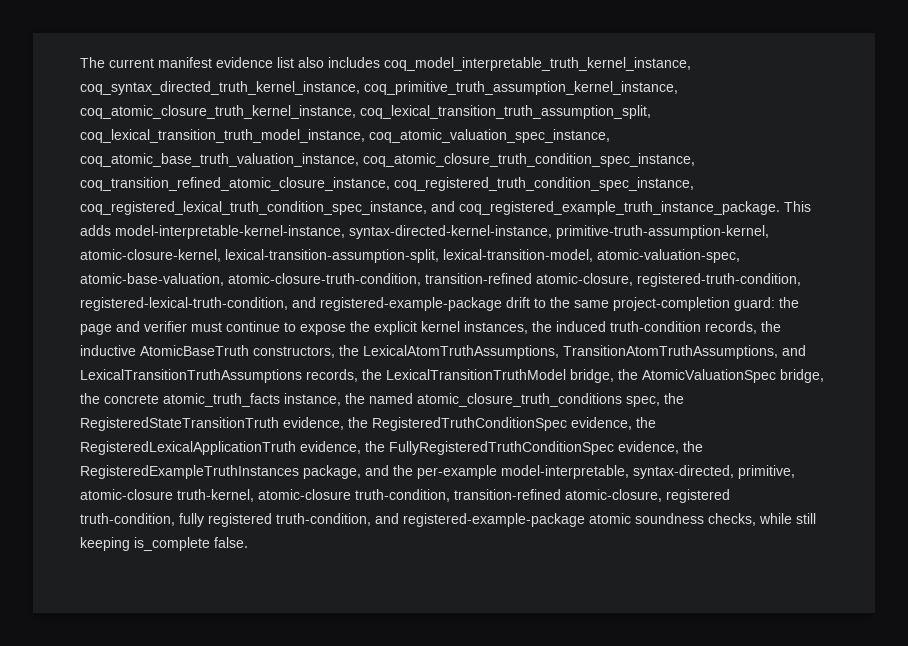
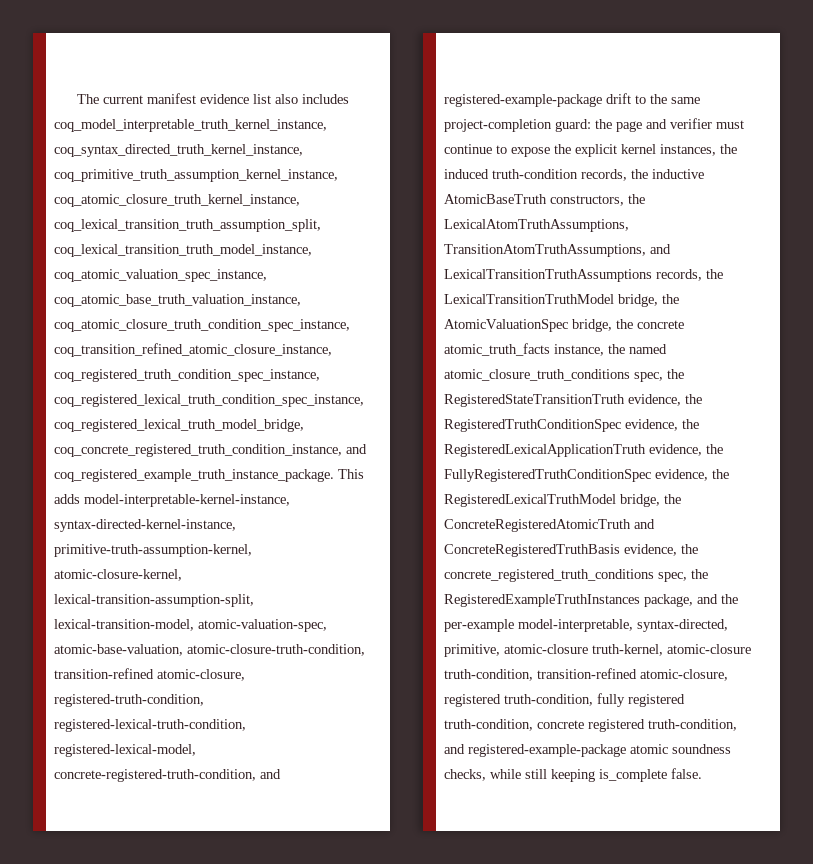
(427, 208) none -> [54,419,304,432] [54,444,342,457] coq_registered_lexical_truth_model_bridge, coq_concrete_registered_truth_condition_instance,
(288, 304) none -> [54,744,196,757] [54,769,256,782] registered-lexical-model, concrete-registered-truth-condition,
(703, 446) none -> [444,494,681,507] [444,519,655,532] [444,544,698,557] [444,569,708,582] RegisteredLexicalTruthModel bridge, the ConcreteRegisteredAtomicTruth and ConcreteRegisteredTruthBasis evidence, the concrete_registered_truth_conditions spec, the
(371, 519) none -> [537,719,737,732] concrete registered truth-condition,

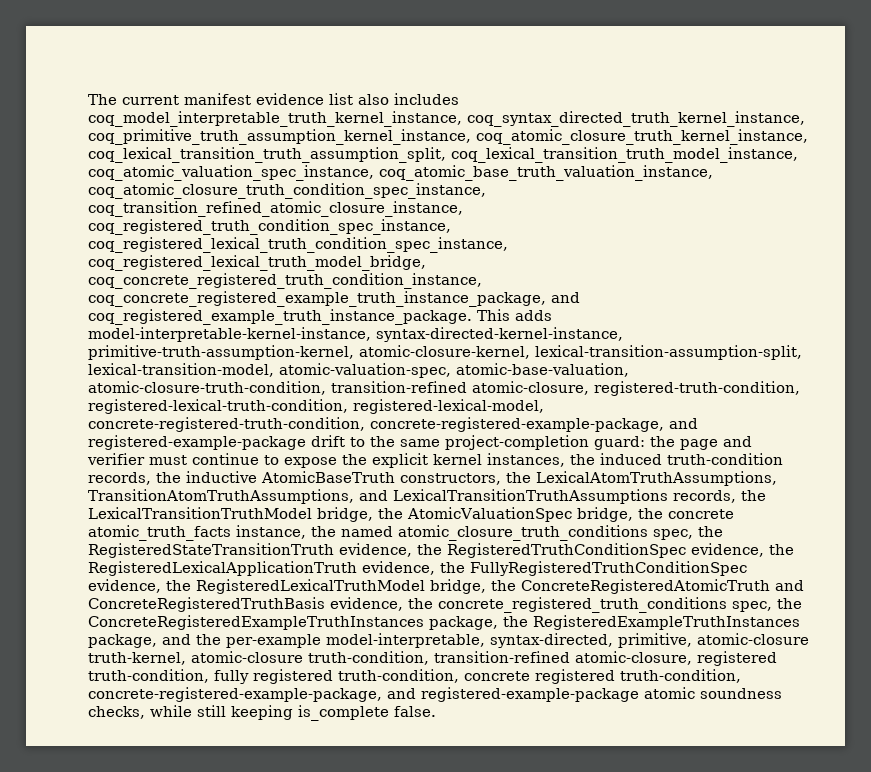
(342, 450) none -> [88,291,546,307] coq_concrete_registered_example_truth_instance_package,
(256, 775) none -> [370,417,664,432] concrete-registered-example-package,
(708, 574) none -> [88,615,528,630] ConcreteRegisteredExampleTruthInstances package, the
(737, 725) none -> [88,687,382,702] concrete-registered-example-package,

